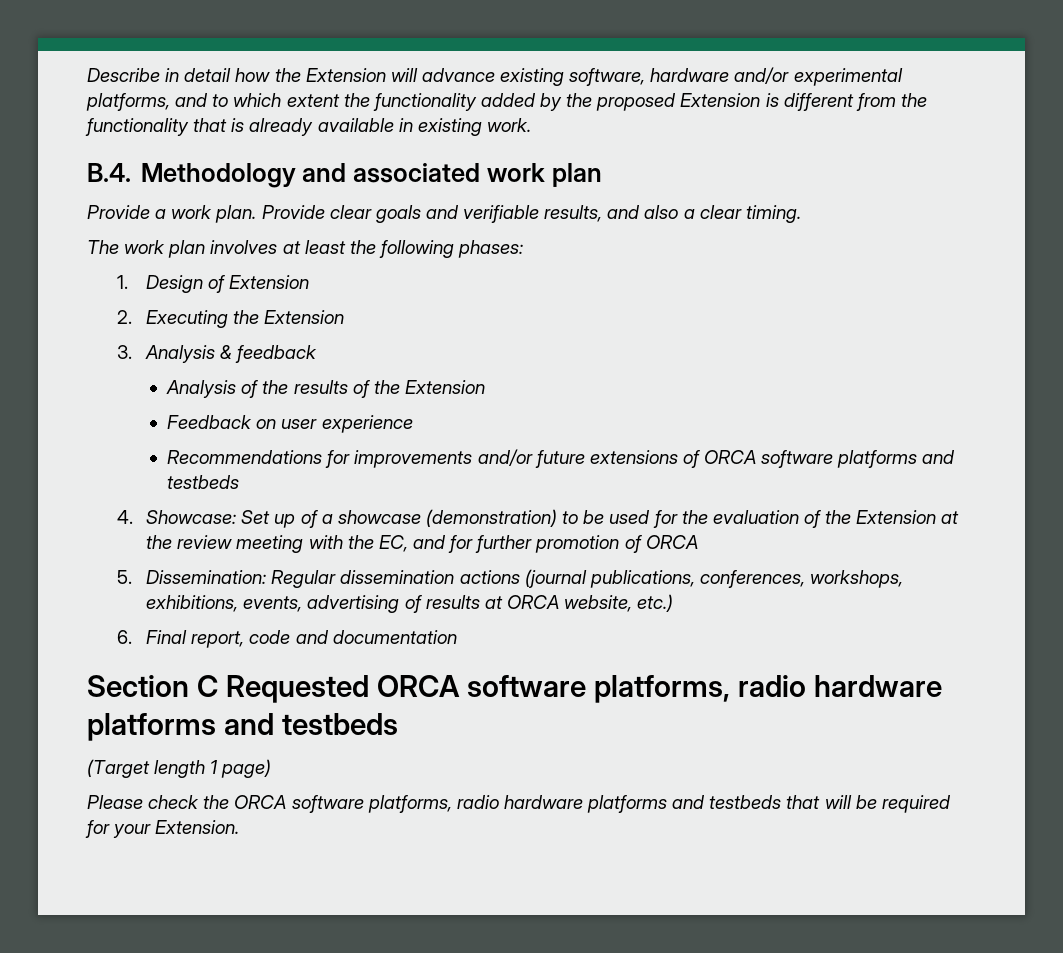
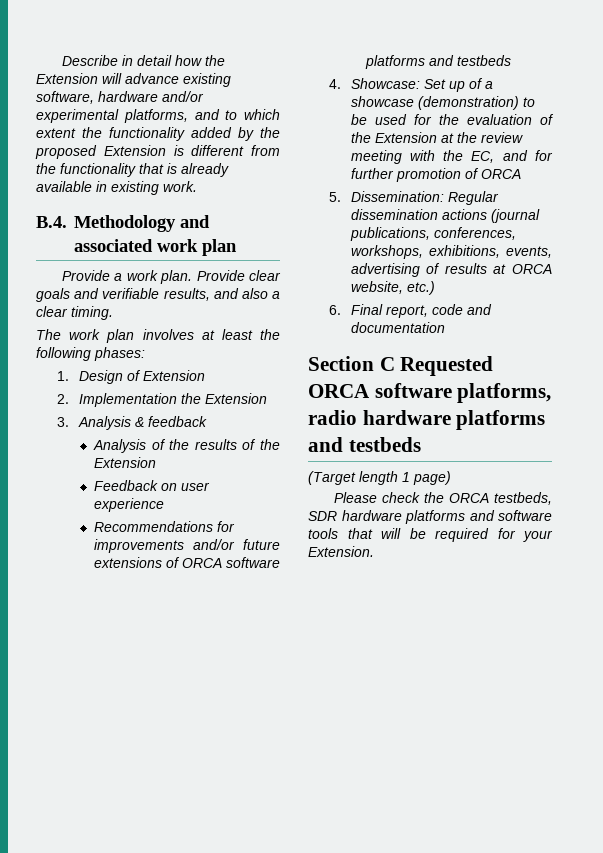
[146,310,229,328] Executing -> [78,393,177,407] Implementation
[291,795,782,813] software platforms, radio hardware platforms and testbeds -> [494,492,552,505] [308,510,552,524] [308,528,338,539] testbeds, SDR hardware platforms and software tools

